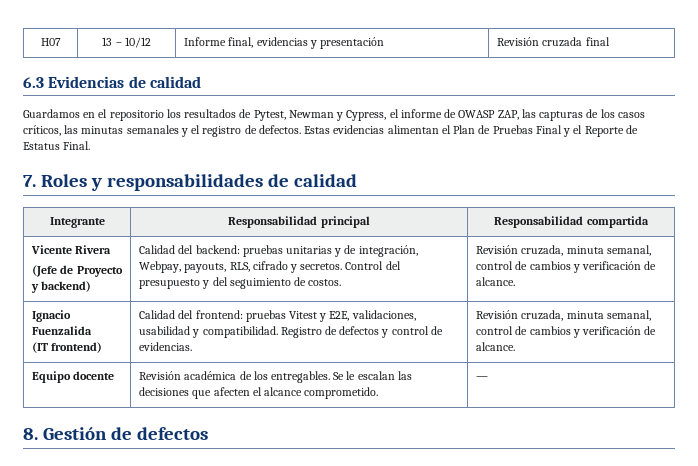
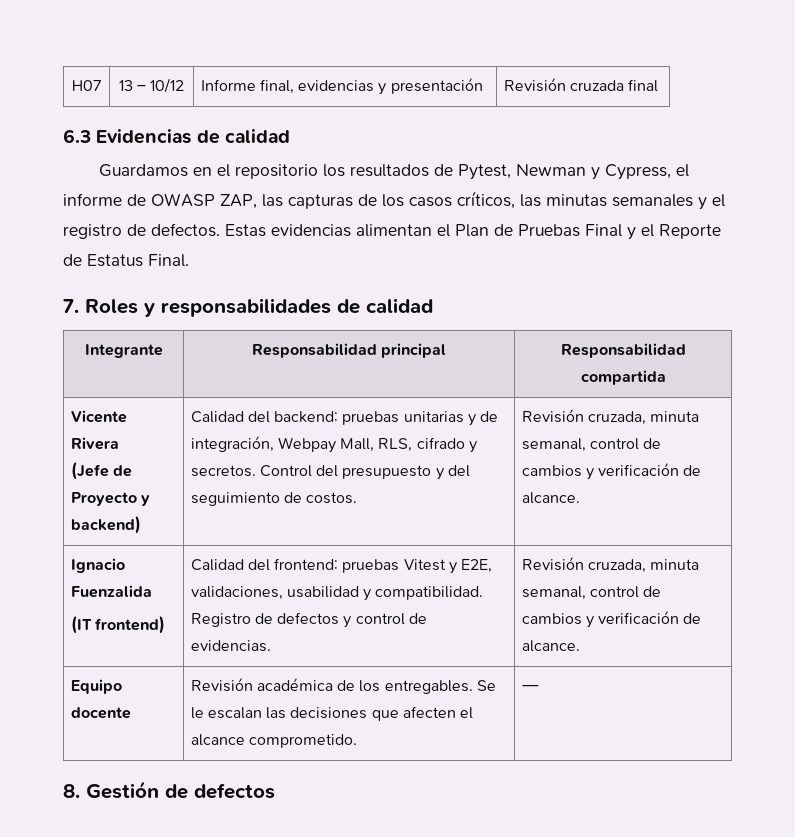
[139,261,227,273] Webpay, payouts, -> [277,437,375,453] Webpay Mall,

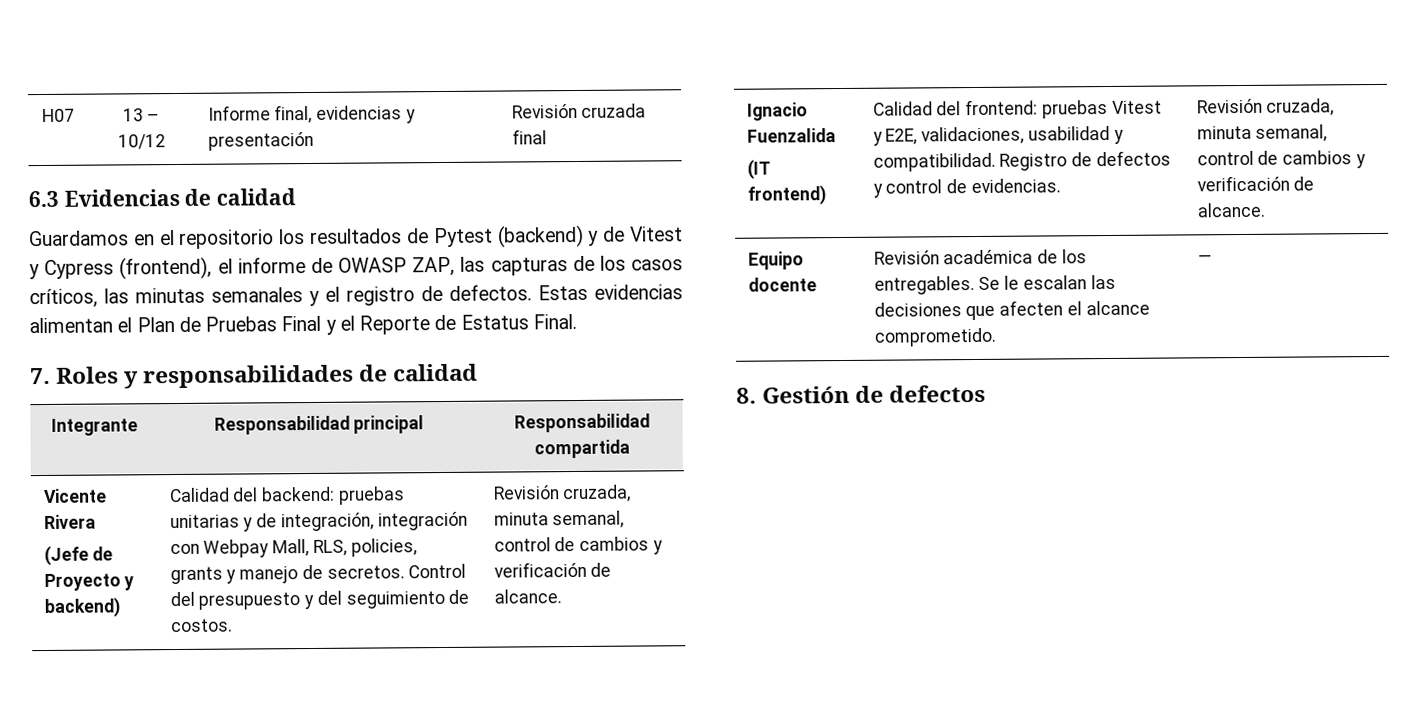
[458,164,672,180] Pytest, Newman y Cypress, -> [433,224,684,248] [29,256,213,280] Pytest (backend) y de Vitest y Cypress (frontend),
(274, 444) none -> [377,511,468,531] [169,543,200,555] integración con
[416,437,478,453] cifrado y -> [350,538,417,557] [169,564,323,585] policies, grants y manejo de

